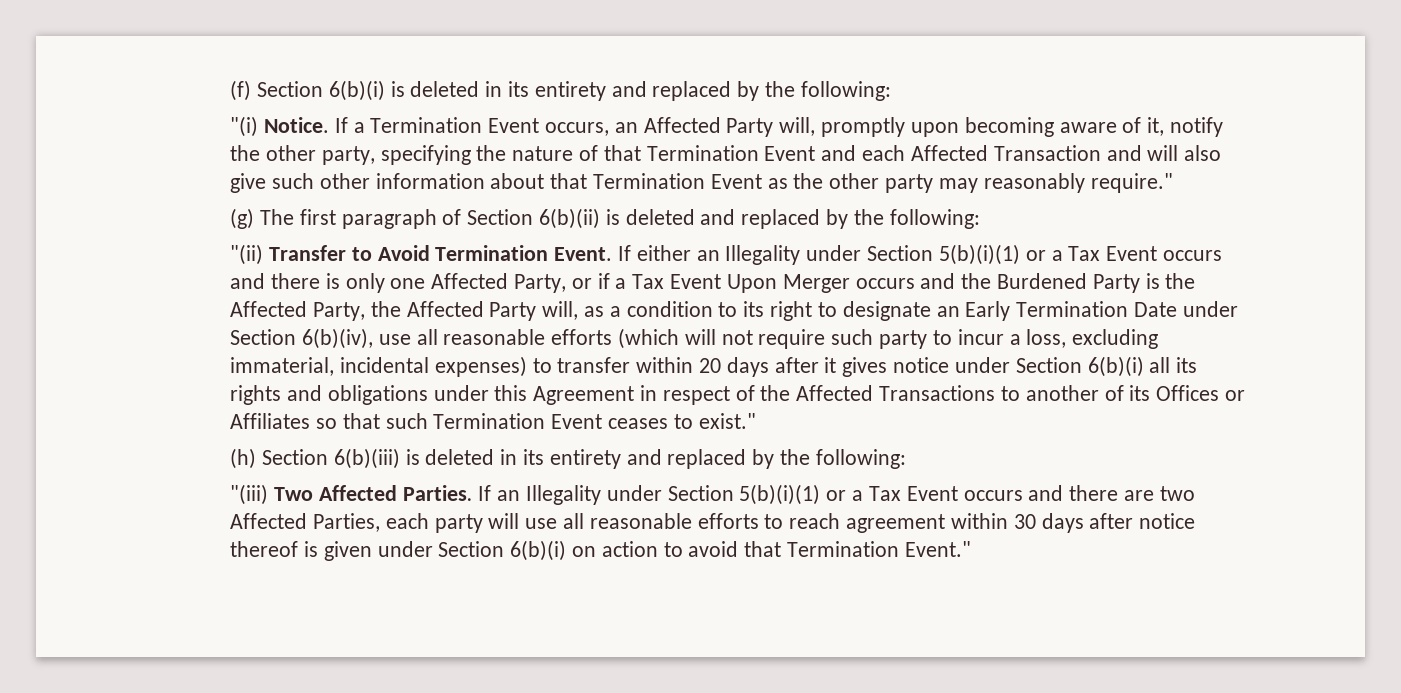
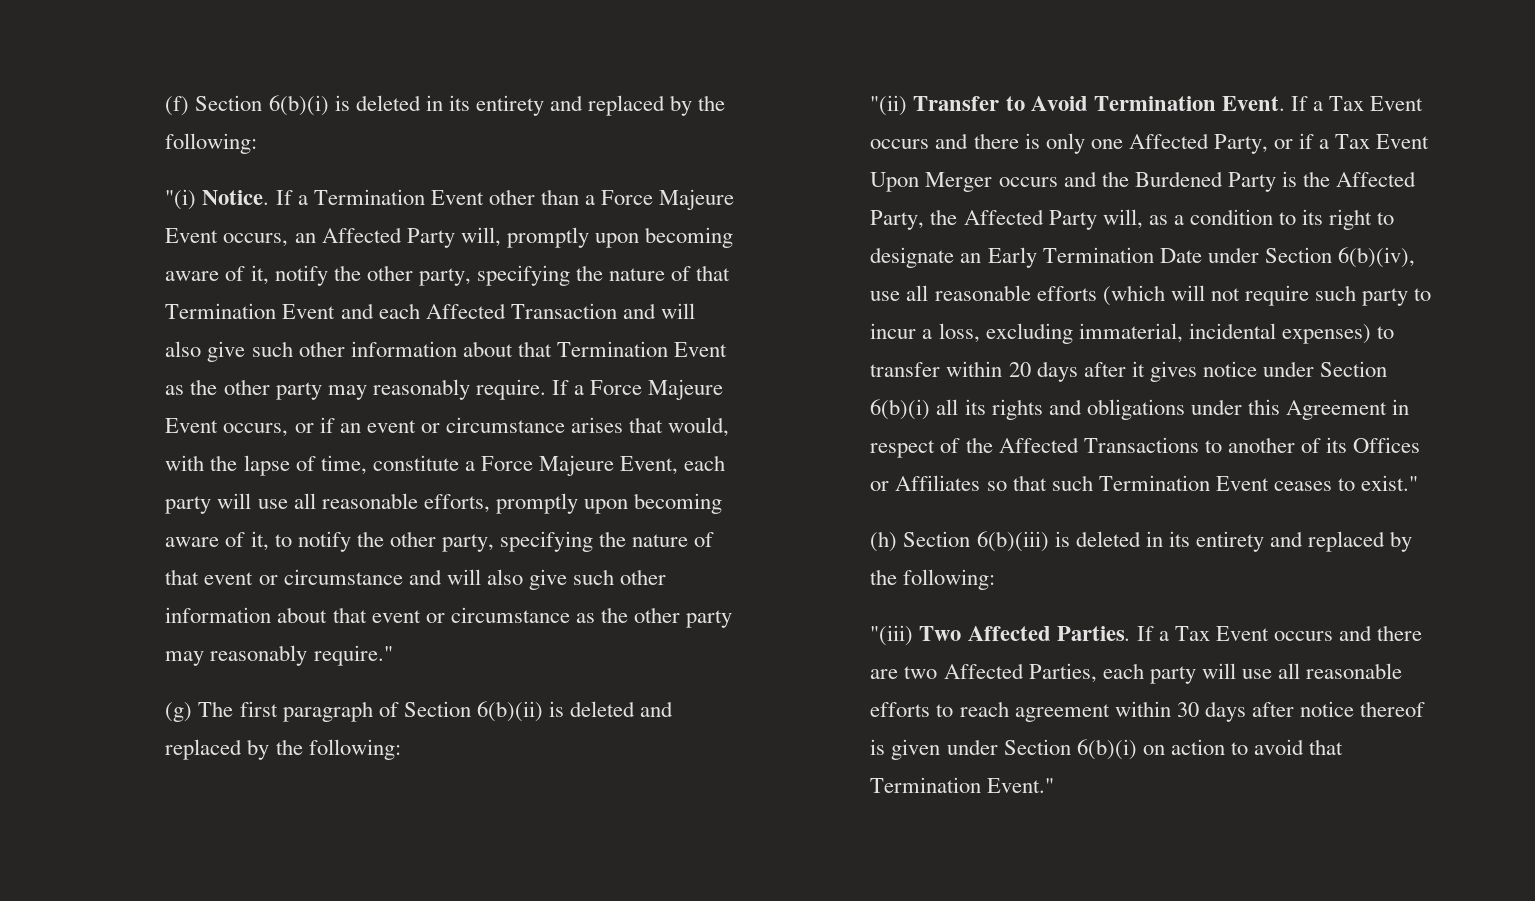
(540, 125) none -> [488,189,735,210] [165,228,219,243] other than a Force Majeure Event
(1085, 183) none -> [475,379,724,400] [165,417,730,437] [165,455,726,476] [165,493,723,514] [165,531,715,552] [165,569,667,590] [165,607,733,628] [165,645,308,666] require. If a Force Majeure Event occurs, or if an event or circumstance arises that would, with the lapse of time, constitute a Force Majeure Event, each party will use all reasonable efforts, promptly upon becoming aware of it, to notify the other party, specifying the nature of that event or circumstance and will also give such other information about that event or circumstance as the other party may reasonably
[636,244,1046,265] either an Illegality under Section 5(b)(i)(1) or -> (1308, 103) none
[497,484,847,505] an Illegality under Section 5(b)(i)(1) or -> (1154, 633) none

